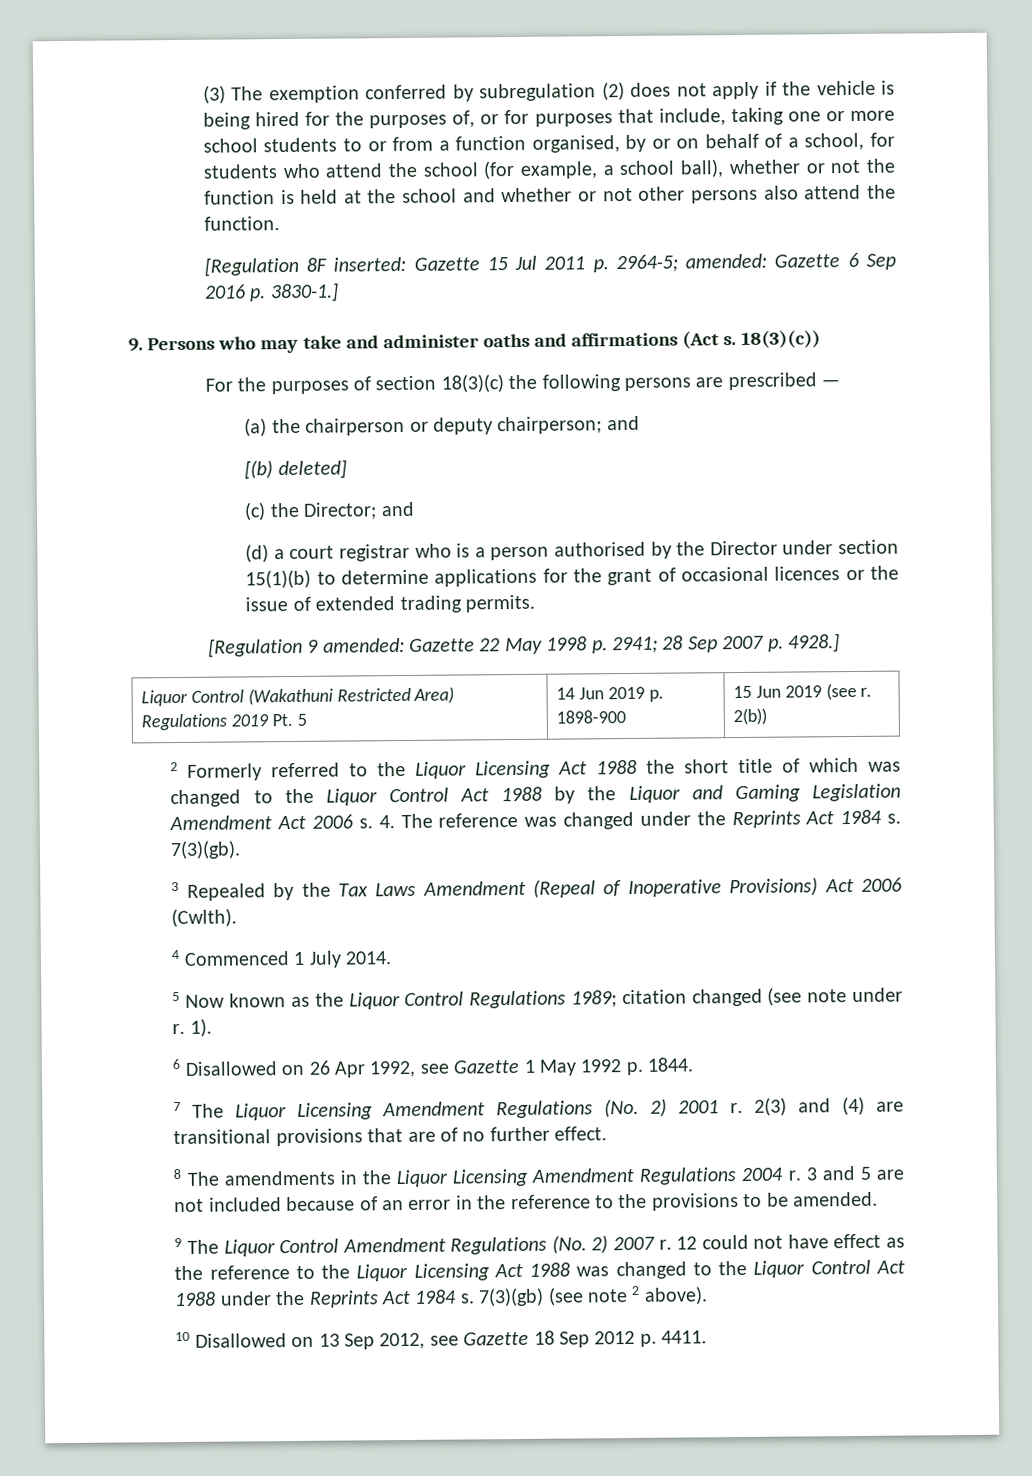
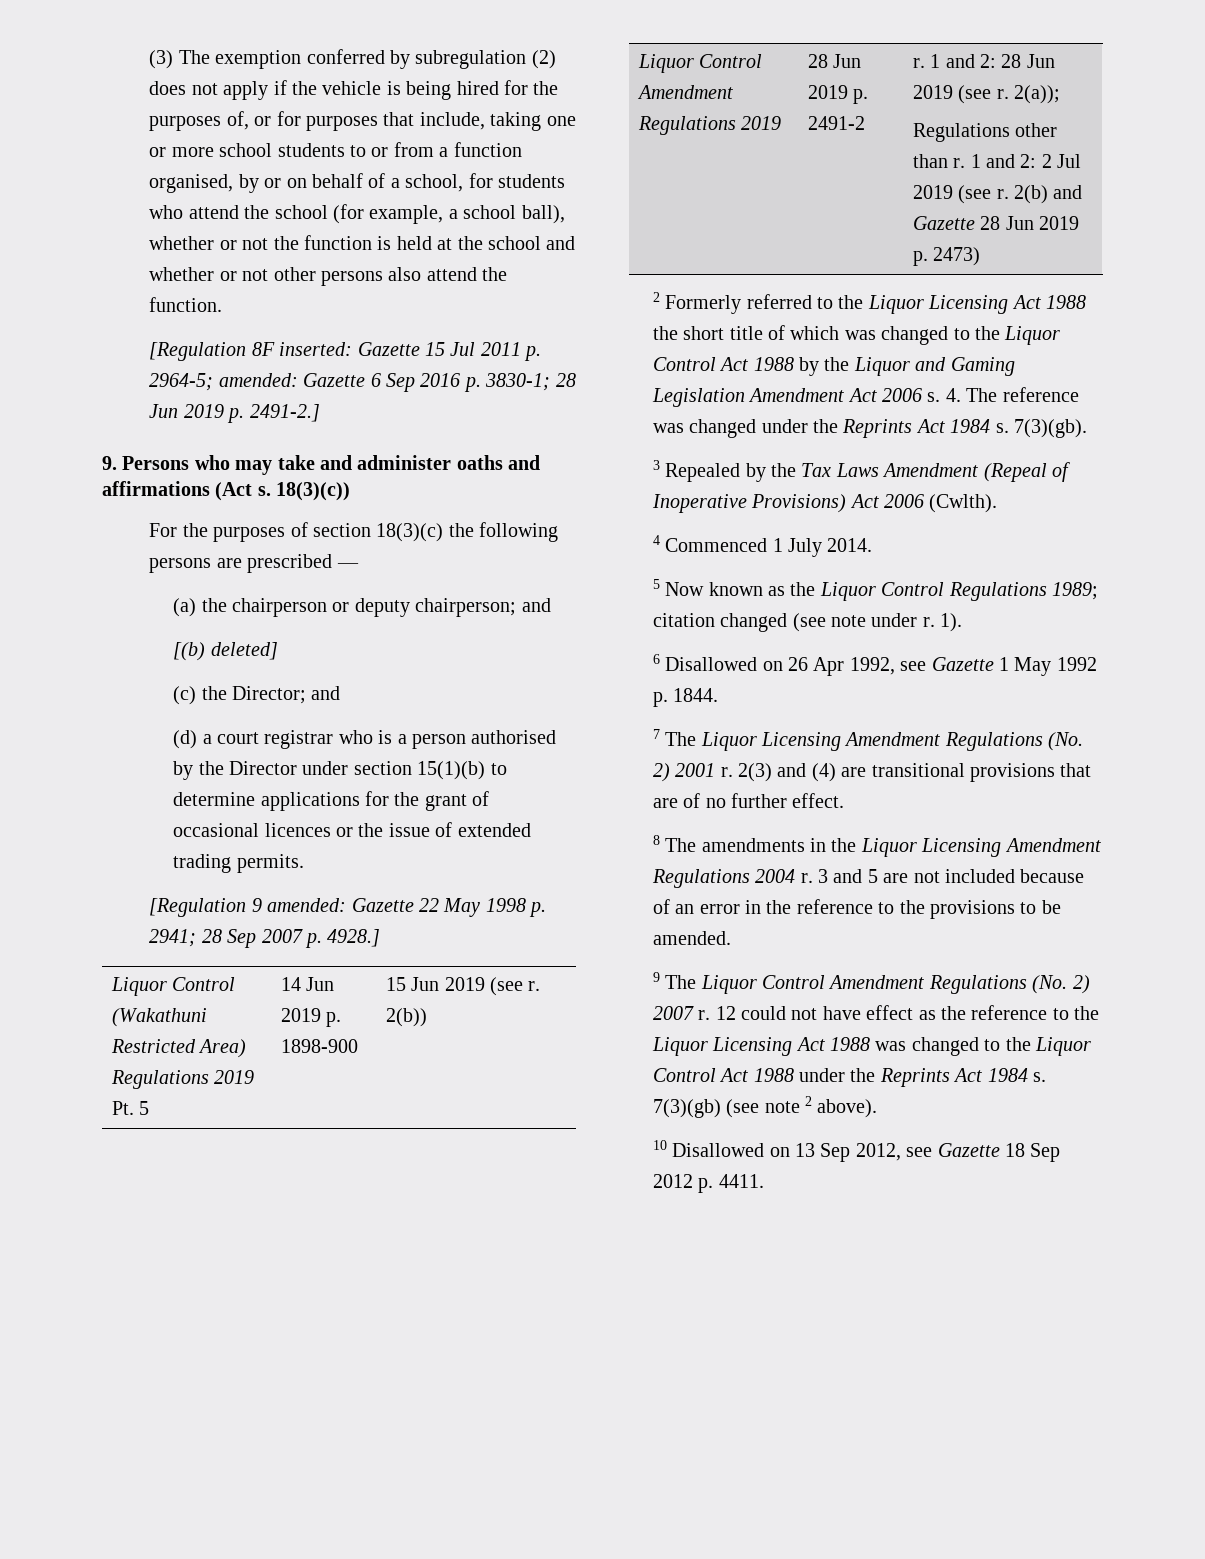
[269,282,339,303] 3830-1.] -> [485,373,576,391] [149,404,320,423] 3830-1; 28 Jun 2019 p. 2491-2.]
(768, 716) none -> [637,54,763,73] [636,85,733,99] [637,116,782,135] [807,54,862,68] [807,85,869,104] [807,116,865,130] [912,54,1055,68] [912,85,1061,104] [912,123,1058,142] [912,154,1082,168] [912,185,1083,204] [912,216,1080,230] [912,247,981,266] // Liquor Control Amendment Regulations 2019 | 28 Jun 2019 p. 2491-2 | r. 1 and 2: 28 Jun 2019 (see r. 2(a)); // Regulations other than r. 1 and 2: 2 Jul 2019 (see r. 2(b) and Gazette 28 Jun 2019 p. 2473)

